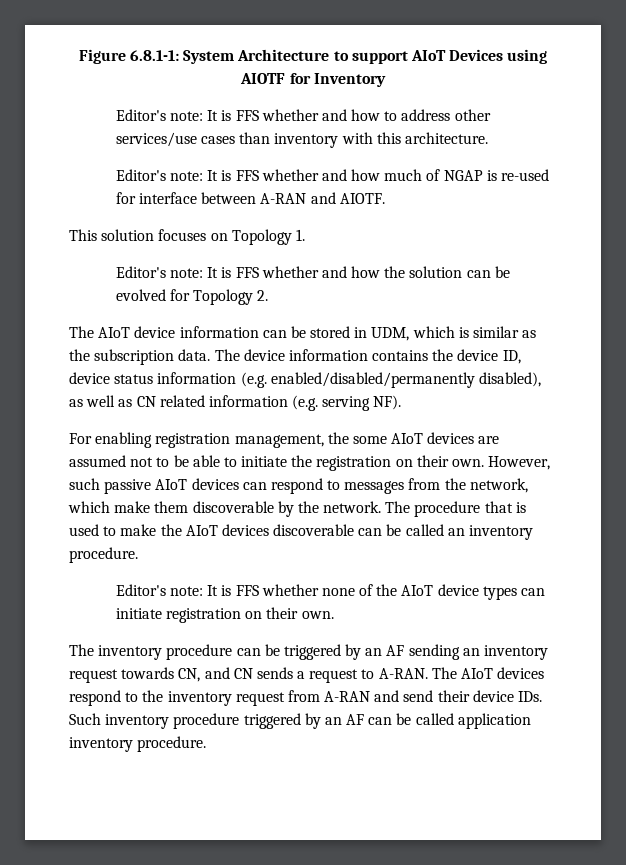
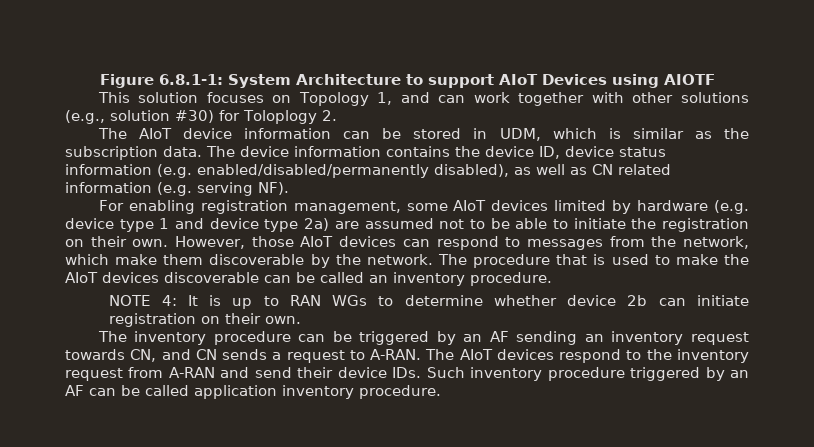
[289,73,386,87] [115,109,491,121] [115,132,488,148] [115,169,550,181] [115,192,385,204] for Inventory // Editor's note: It is FFS whether and how to address other services/use cases than inventory with this architecture. // Editor's note: It is FFS whether and how much of NGAP is re-used for interface between A-RAN and AIOTF. -> (715, 79) none
[295,229,305,241] [115,266,510,278] [115,289,254,305] 1. // Editor's note: It is FFS whether and how the solution can be evolved for Topology -> [377,92,750,106] [65,110,317,124] 1, and can work together with other solutions (e.g., solution #30) for Toloplogy
[327,432,349,444] the -> (401, 207) none
(475, 438) none -> [554,200,750,214] [65,218,330,232] limited by hardware (e.g. device type 1 and device type 2a)
[69,478,152,494] such passive -> [251,236,294,247] those
[115,584,517,600] Editor's note: It is FFS whether none of the AIoT device types -> [109,295,648,309] NOTE 4: It is up to RAN WGs to determine whether device 2b

